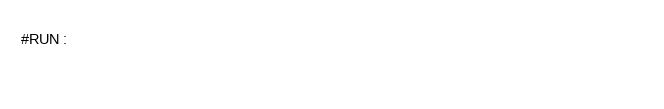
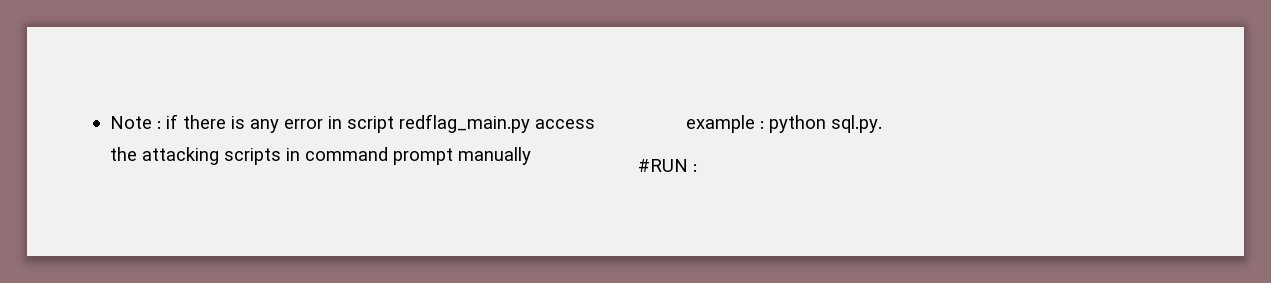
(21, 39) none -> [109,114,595,133] [109,147,531,165] [685,115,882,133] Note : if there is any error in script redflag_main.py access the attacking scripts in command prompt manually example : python sql.py. //

